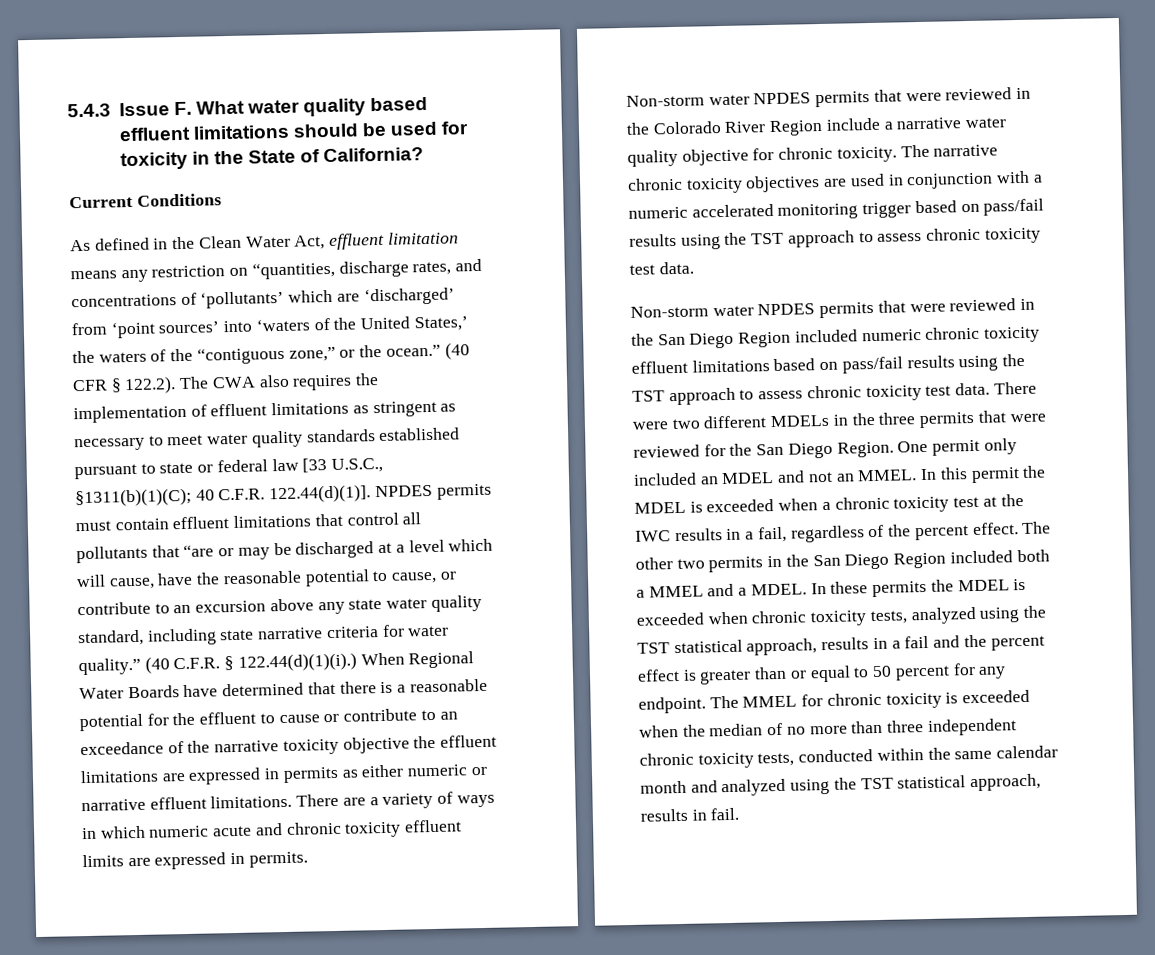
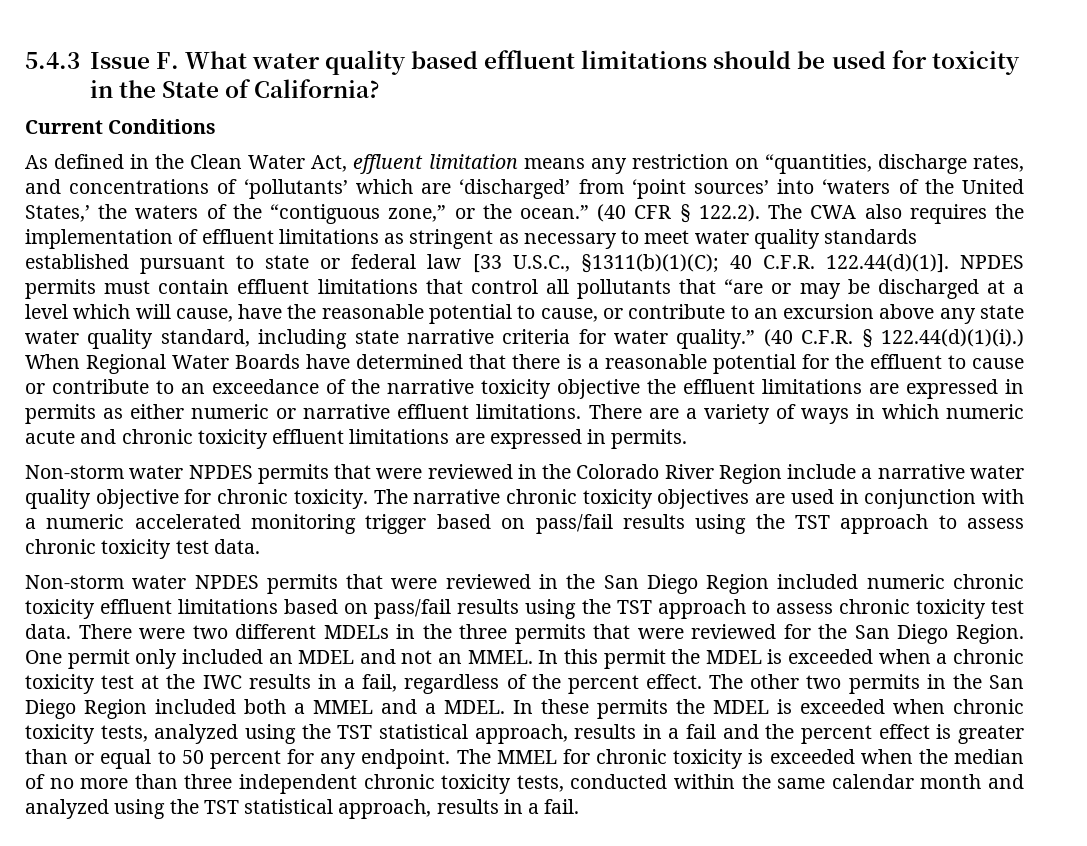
[82,854,124,868] limits -> [349,429,450,444] limitations
(707, 815) none -> [528,803,540,814] a

